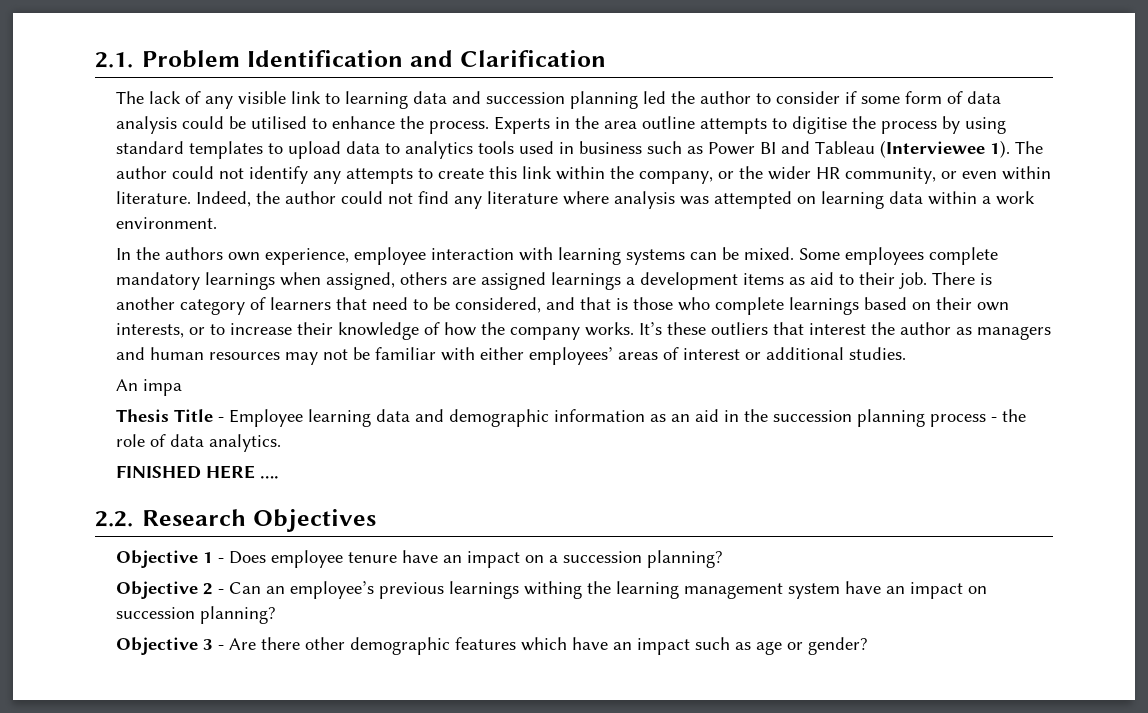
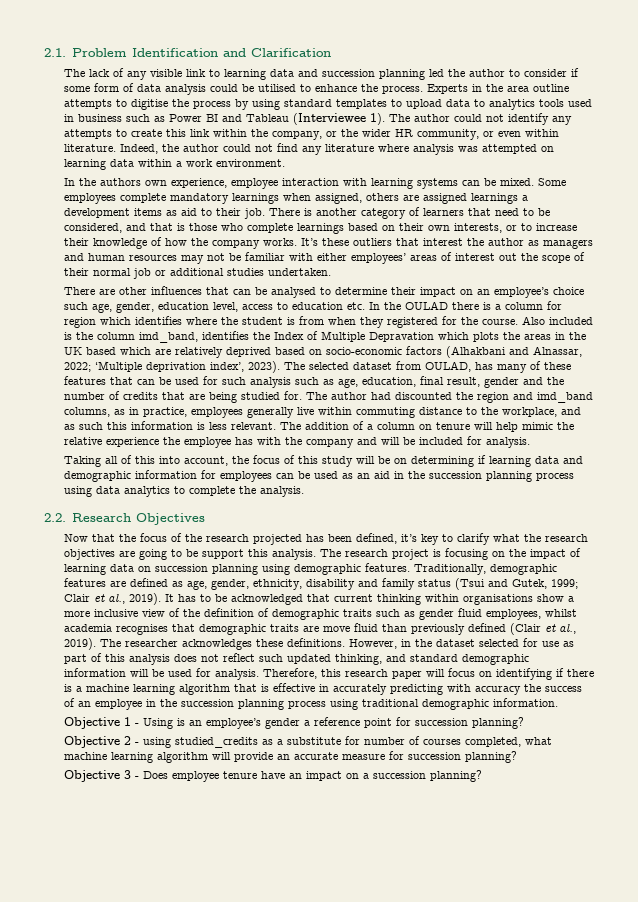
[744,347,906,360] [115,379,182,396] [115,409,303,427] or additional studies. // An impa // Thesis Title - Employee -> [498,252,585,263] [63,268,331,279] [63,286,584,298] [63,301,562,313] [63,316,593,328] [63,331,586,343] [63,346,582,358] [63,361,571,373] [63,376,564,388] [63,391,593,403] [63,407,581,418] [63,421,574,432] [63,436,530,448] [63,455,486,467] out the scope of their normal job or additional studies undertaken. // There are other influences that can be analysed to determine their impact on an employee’s choice such age, gender, education level, access to education etc. In the OULAD there is a column for region which identifies where the student is from when they registered for the course. Also included is the column imd_band, identifies the Index of Multiple Depravation which plots the areas in the UK based which are relatively deprived based on socio-economic factors (Alhakbani and Alnassar, 2022; ‘Multiple deprivation index’, 2023). The selected dataset from OULAD, has many of these features that can be used for such analysis such as age, education, final result, gender and the number of credits that are being studied for. The author had discounted the region and imd_band columns, as in practice, employees generally live within commuting distance to the workplace, and as such this information is less relevant. The addition of a column on tenure will help mimic the relative experience the employee has with the company and will be included for analysis. // Taking all of this into account, the focus of this study will be on determining if
(645, 415) none -> [200,470,338,482] for employees can be used
[990,409,1026,422] [115,434,281,452] [115,465,279,479] [95,509,376,532] [115,550,213,568] - the role of data analytics. // FINISHED HERE …. // 2.2. Research Objectives // Objective 1 -> [63,486,304,497] [44,513,205,525] [63,533,588,545] [63,548,581,560] [63,563,557,575] [63,578,578,590] [63,593,574,605] [63,608,577,620] [63,623,576,635] [63,638,574,650] [63,653,529,665] [63,668,594,680] [63,683,582,695] [63,698,558,710] [63,717,524,729] [63,736,552,748] [63,751,517,763] [63,770,131,782] using data analytics to complete the analysis. // 2.2. Research Objectives // Now that the focus of the research projected has been defined, it’s key to clarify what the research objectives are going to be support this analysis. The research project is focusing on the impact of learning data on succession planning using demographic features. Traditionally, demographic features are defined as age, gender, ethnicity, disability and family status (Tsui and Gutek, 1999; Clair et al., 2019). It has to be acknowledged that current thinking within organisations show a more inclusive view of the definition of demographic traits such as gender fluid employees, whilst academia recognises that demographic traits are move fluid than previously defined (Clair et al., 2019). The researcher acknowledges these definitions. However, in the dataset selected for use as part of this analysis does not reflect such updated thinking, and standard demographic information will be used for analysis. Therefore, this research paper will focus on identifying if there is a machine learning algorithm that is effective in accurately predicting with accuracy the success of an employee in the succession planning process using traditional demographic information. // Objective 1 - Using is an employee’s gender a reference point for succession planning? // Objective 2 - using studied_credits as a substitute for number of courses completed, what machine learning algorithm will provide an accurate measure for succession planning? // Objective 3
[115,581,987,599] [115,606,276,624] [115,637,868,655] // Objective 2 - Can an employee’s previous learnings withing the learning management system have an impact on succession planning? // Objective 3 - Are there other demographic features which have an impact such as age or gender? -> (482, 776) none

